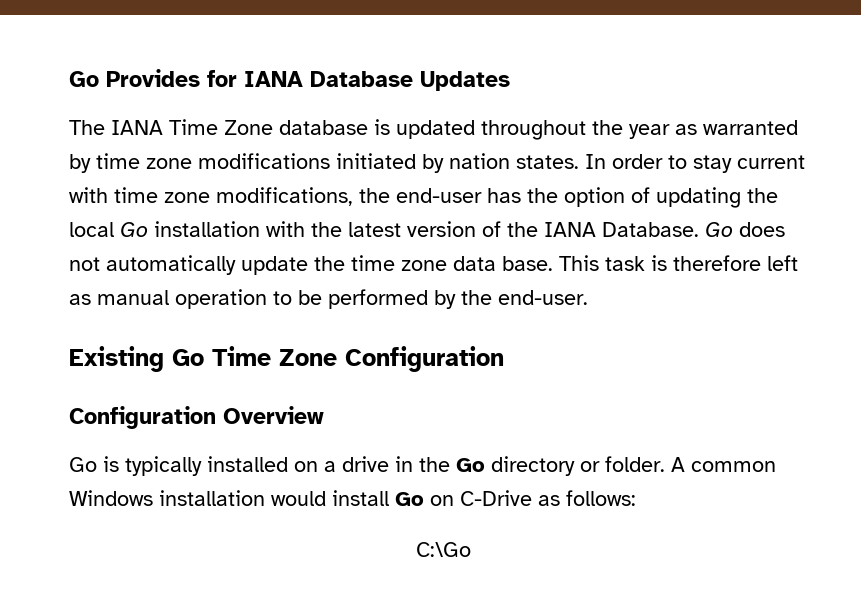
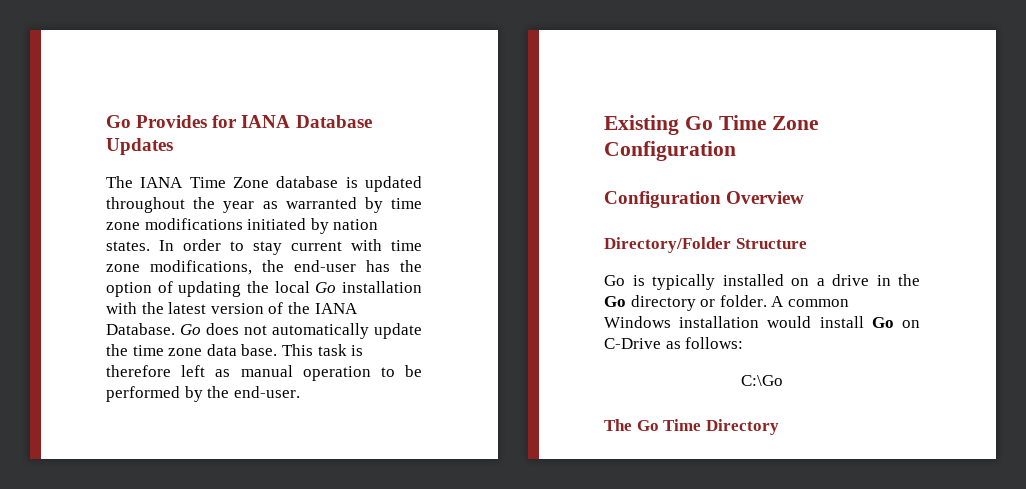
(324, 415) none -> [604,237,807,253] // Directory/Folder Structure
(471, 549) none -> [604,419,779,435] // The Go Time Directory

